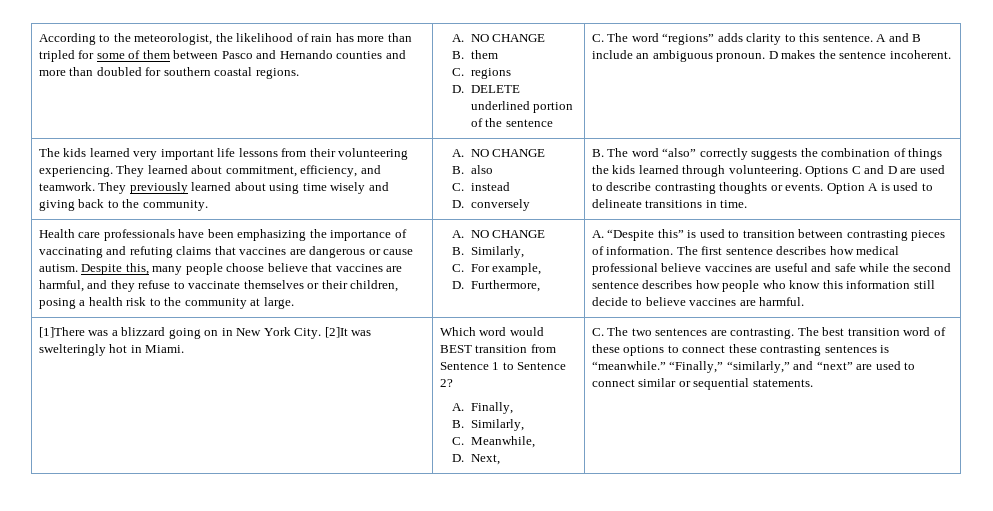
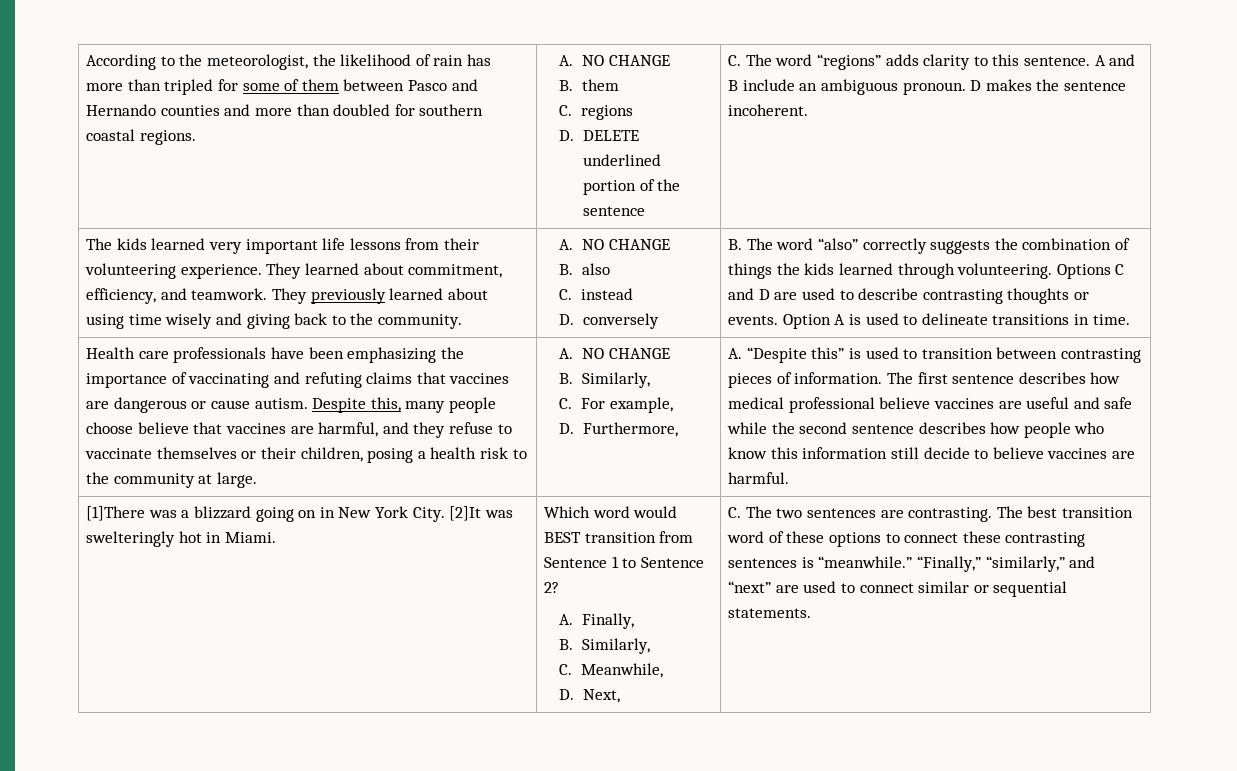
[38,166,113,177] experiencing. -> [180,264,262,279] experience.

